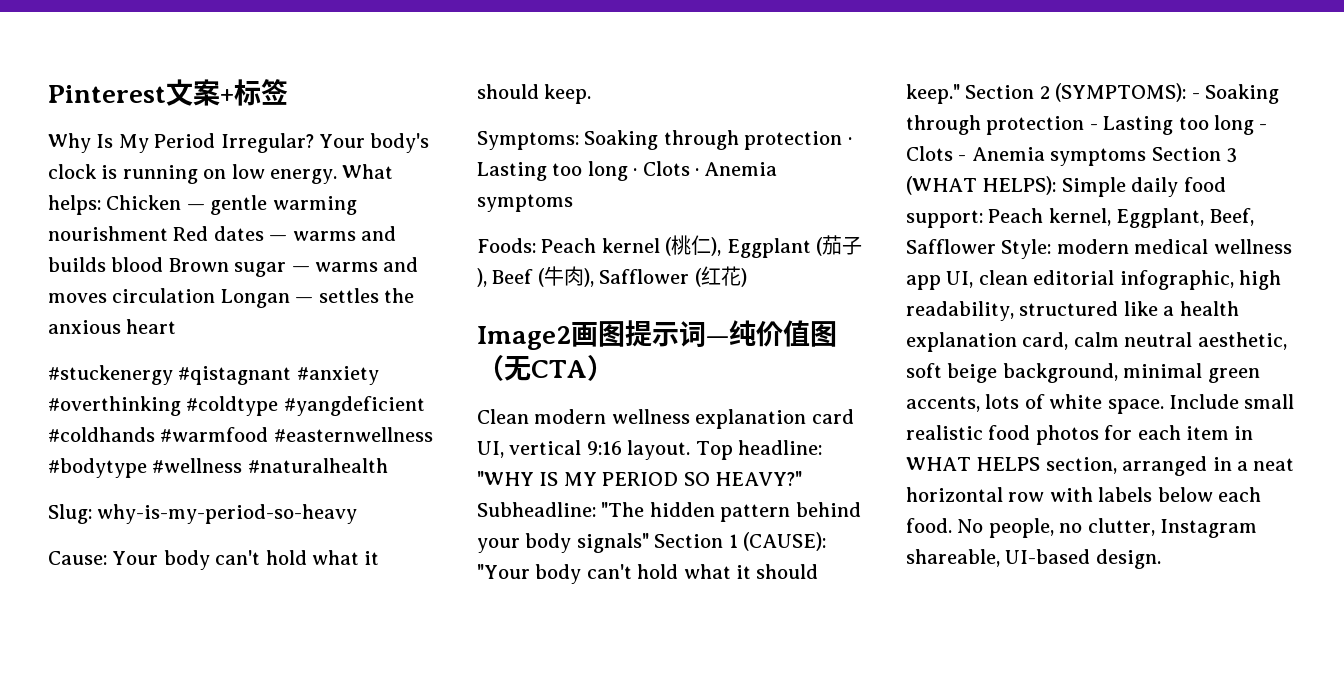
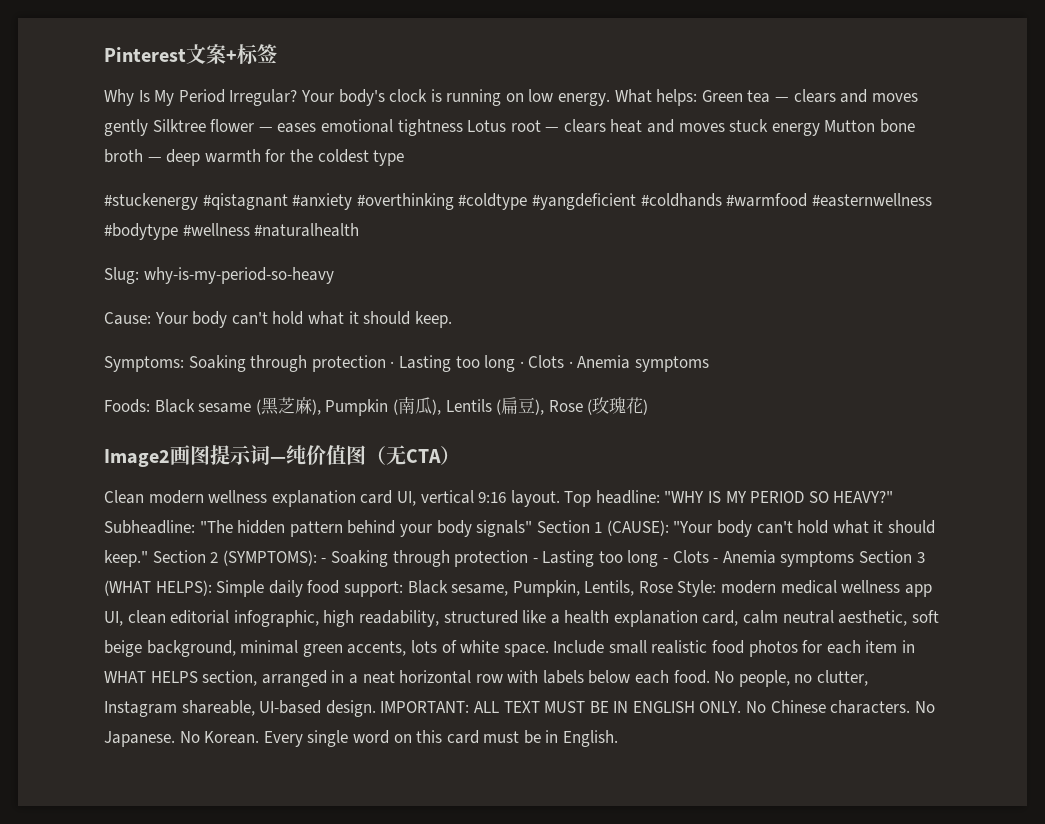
[106,195,357,215] [48,226,396,241] [48,257,419,277] [48,288,414,308] [48,319,177,334] Chicken — gentle warming nourishment Red dates — warms and builds blood Brown sugar — warms and moves circulation Longan — settles the anxious heart -> [701,89,918,103] [104,119,916,136] [104,149,405,166] Green tea — clears and moves gently Silktree flower — eases emotional tightness Lotus root — clears heat and moves stuck energy Mutton bone broth — deep warmth for the coldest type
[541,235,862,258] [477,266,721,287] Peach kernel (桃仁), Eggplant (茄子), Beef (牛肉), Safflower (红 -> [154,397,627,416] Black sesame (黑芝麻), Pumpkin (南瓜), Lentils (扁豆), Rose (玫瑰
[988,208,1254,228] [906,239,996,254] Peach kernel, Eggplant, Beef, Safflower -> [407,580,673,597] Black sesame, Pumpkin, Lentils, Rose
(1161, 559) none -> [380,700,935,714] [104,730,619,747] IMPORTANT: ALL TEXT MUST BE IN ENGLISH ONLY. No Chinese characters. No Japanese. No Korean. Every single word on this card must be in English.

